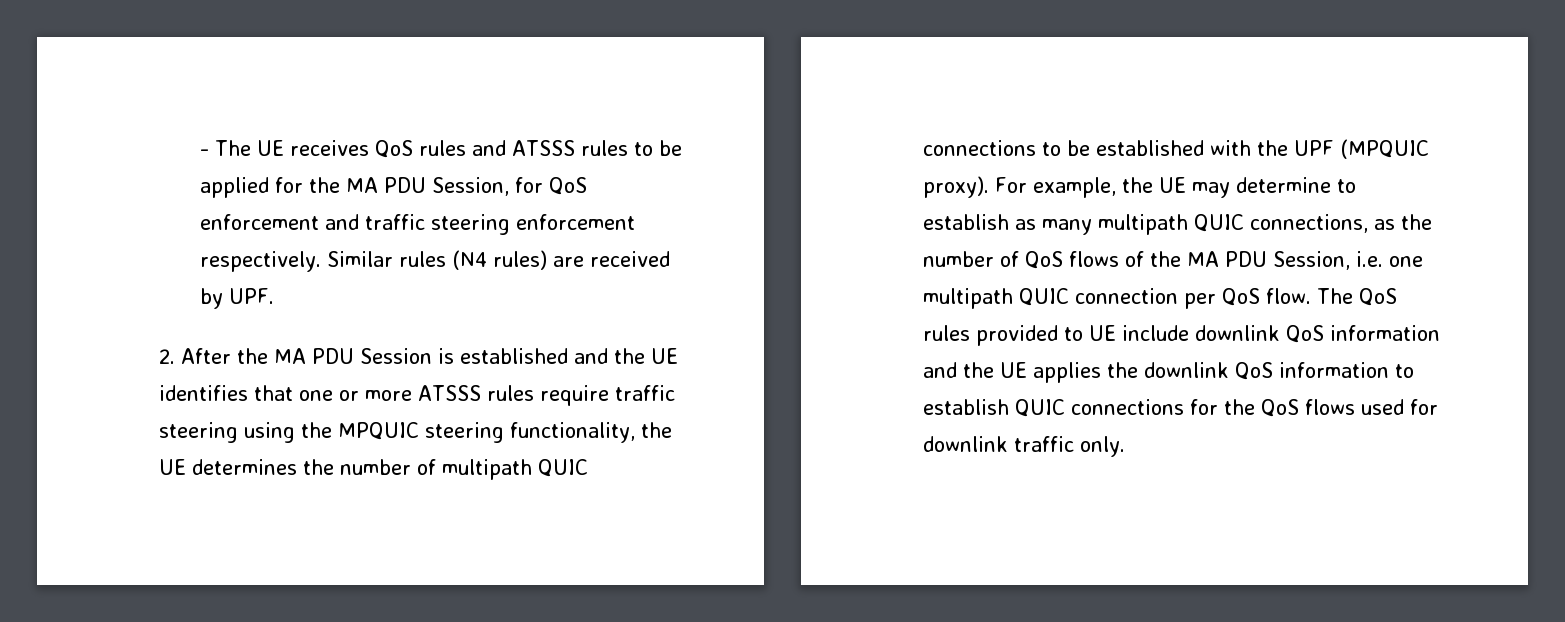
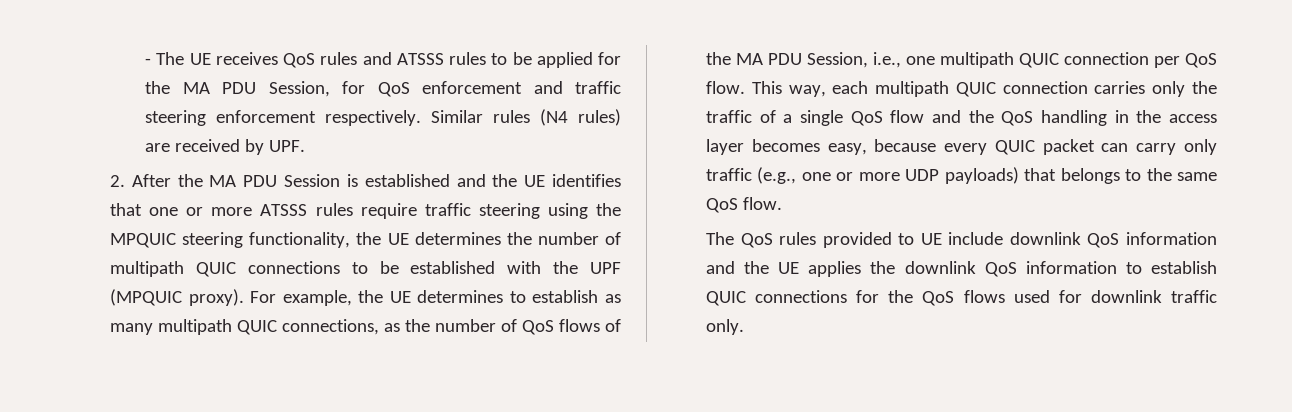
[1191,177,1331,198] may determine -> [417,290,504,303] determines
[1355,251,1383,267] i.e. -> [873,52,902,68] i.e.,
(1311, 296) none -> [751,81,1217,97] [706,110,1217,126] [706,139,1217,155] [706,167,1217,184] [706,197,783,213] This way, each multipath QUIC connection carries only the traffic of a single QoS flow and the QoS handling in the access layer becomes easy, because every QUIC packet can carry only traffic (e.g., one or more UDP payloads) that belongs to the same QoS flow. //

